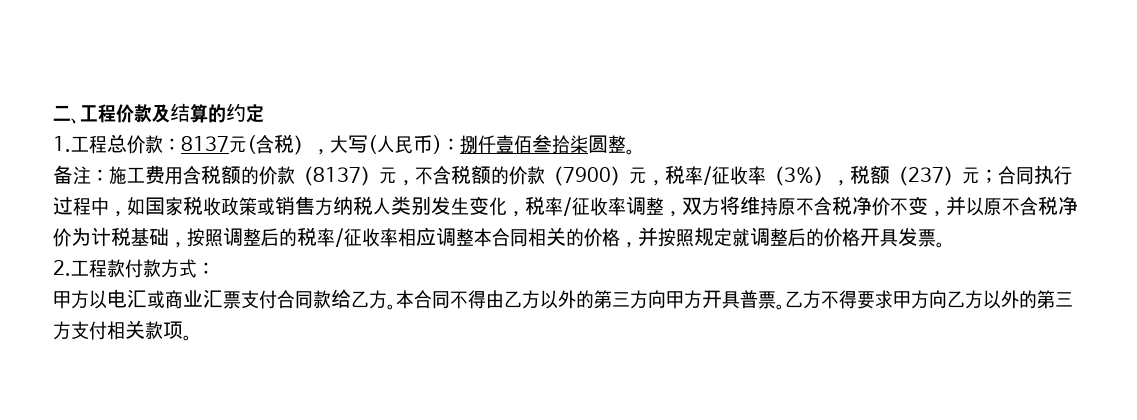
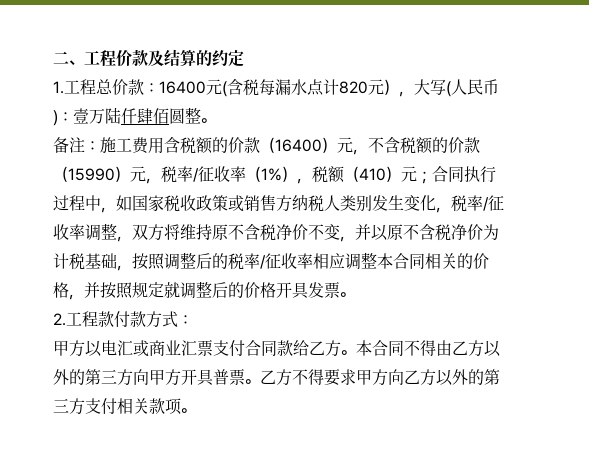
[181,136,229,152] 8137 -> [159,81,206,94] 16400
(294, 143) none -> [259,79,384,96] 每漏水点计820元
[460,134,588,154] 捌仟壹佰叁拾柒 -> [73,107,169,124] 壹万陆仟肆佰
[313,167,361,183] 8137 -> [275,139,322,152] 16400
[563,167,611,183] 7900 -> [68,168,115,181] 15990
[784,167,814,183] 3% -> [261,168,282,181] 1%
[908,167,944,183] 237 -> [359,168,386,181] 410

